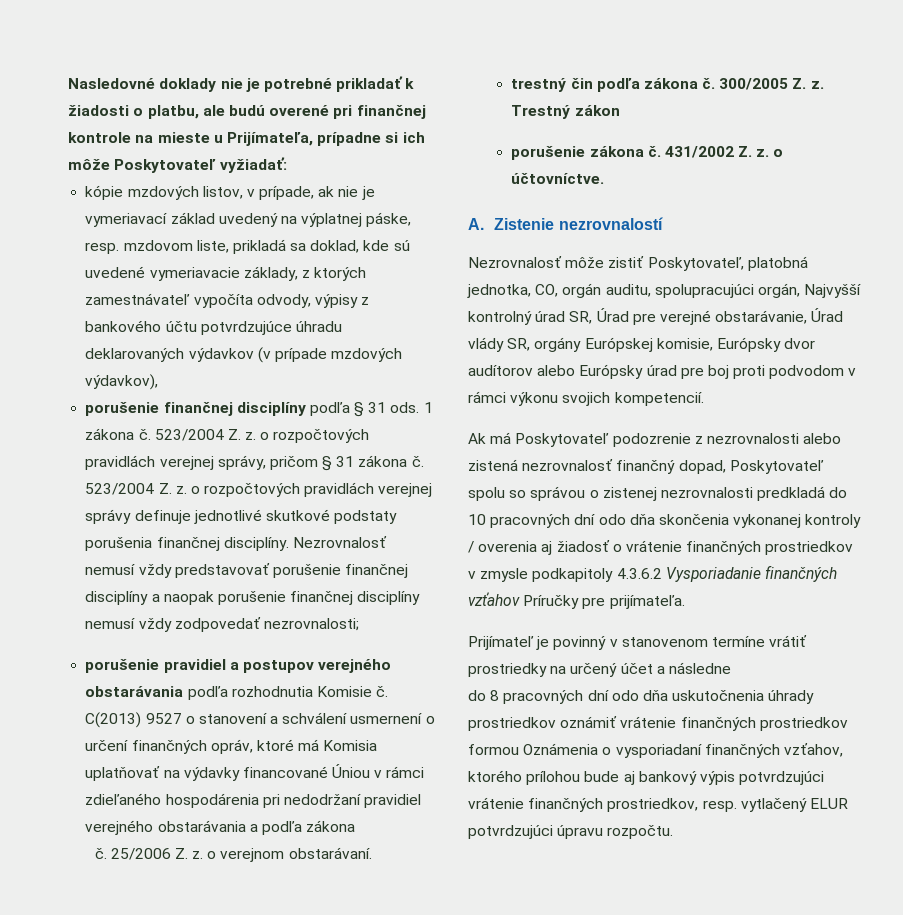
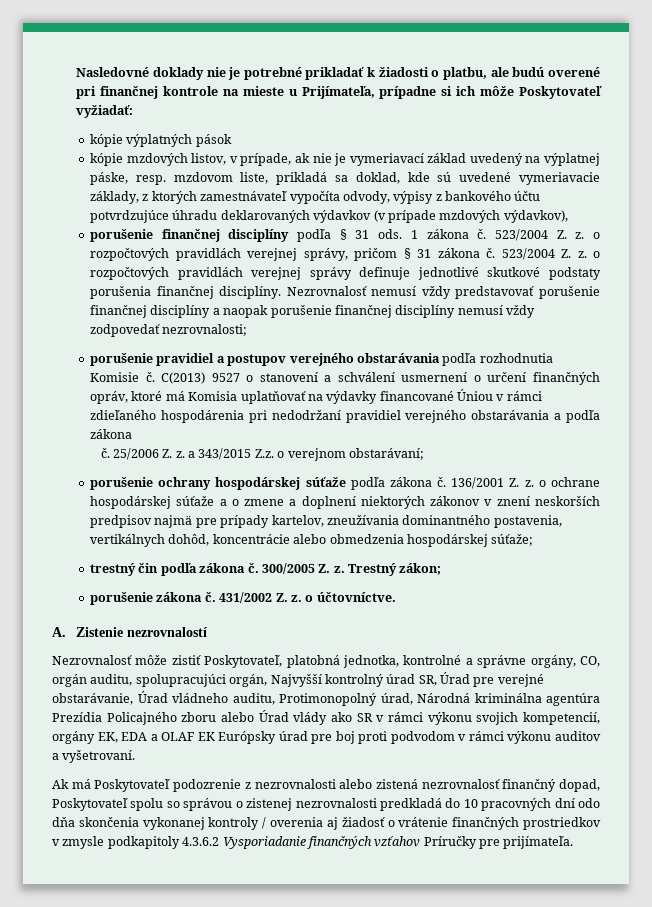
(287, 165) none -> [90,134,232,147] // kópie výplatných pások
[207,847,372,862] o verejnom obstarávaní. -> [188,448,424,461] [90,477,600,490] [90,496,600,509] [90,515,562,528] [90,534,534,547] a 343/2015 Z.z. o verejnom obstarávaní; // porušenie ochrany hospodárskej súťaže podľa zákona č. 136/2001 Z. z. o ochrane hospodárskej súťaže a o zmene a doplnení niektorých zákonov v znení neskorších predpisov najmä pre prípady kartelov, zneužívania dominantného postavenia, vertikálnych dohôd, koncentrácie alebo obmedzenia hospodárskej súťaže;
[574,105,620,116] zákon -> [399,563,442,575] zákon;
(531, 291) none -> [403,655,576,668] kontrolné a správne orgány,
[468,337,816,352] [468,365,576,376] vlády SR, orgány Európskej komisie, Európsky dvor audítorov alebo -> [172,693,600,706] [52,710,600,725] [52,731,215,744] vládneho auditu, Protimonopolný úrad, Národná kriminálna agentúra Prezídia Policajného zboru alebo Úrad vlády ako SR v rámci výkonu svojich kompetencií, orgány EK, EDA a OLAF EK
[562,392,704,406] svojich kompetencií. -> [555,731,602,741] [52,750,136,763] auditov a vyšetrovaní.
[468,635,808,650] [468,662,731,677] [468,690,815,704] [468,716,848,731] [468,743,843,758] [468,770,825,785] [468,797,848,812] [468,825,674,839] // Prijímateľ je povinný v stanovenom termíne vrátiť prostriedky na určený účet a následne // do 8 pracovných dní odo dňa uskutočnenia úhrady prostriedkov oznámiť vrátenie finančných prostriedkov formou Oznámenia o vysporiadaní finančných vzťahov, ktorého prílohou bude aj bankový výpis potvrdzujúci vrátenie finančných prostriedkov, resp. vytlačený ELUR potvrdzujúci úpravu rozpočtu. -> (574, 842) none

